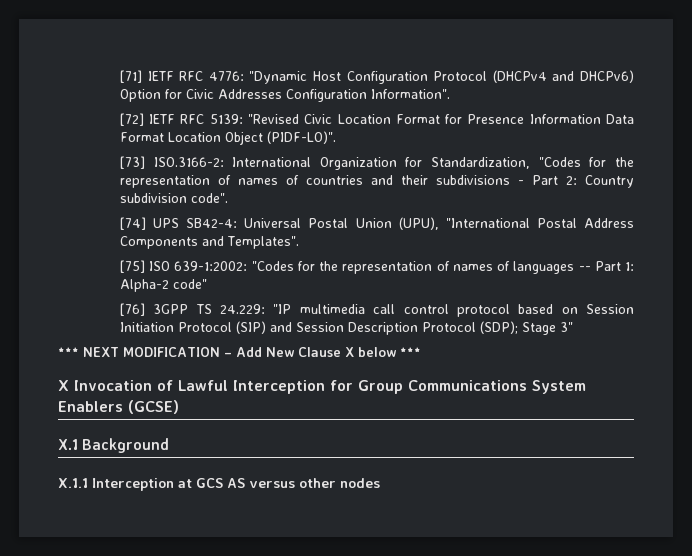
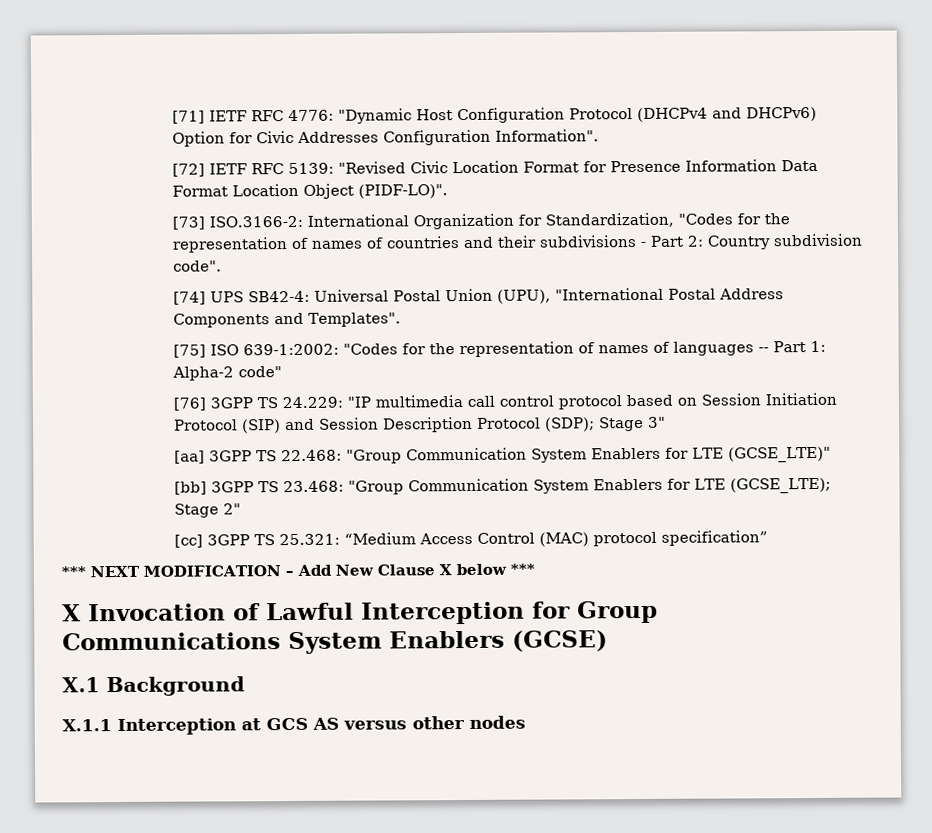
(573, 327) none -> [174,446,832,464] [174,477,832,495] [174,503,242,518] [174,530,769,548] // [aa] 3GPP TS 22.468: "Group Communication System Enablers for LTE (GCSE_LTE)" // [bb] 3GPP TS 23.468: "Group Communication System Enablers for LTE (GCSE_LTE); Stage 2" // [cc] 3GPP TS 25.321: “Medium Access Control (MAC) protocol specification”

